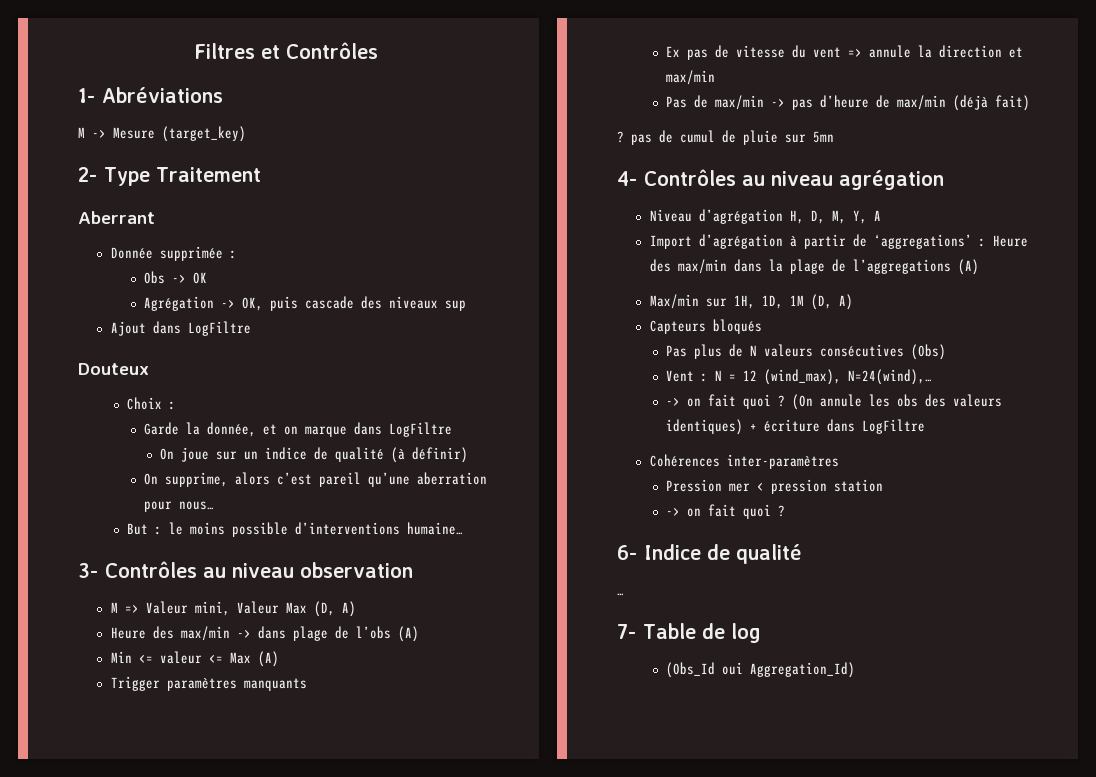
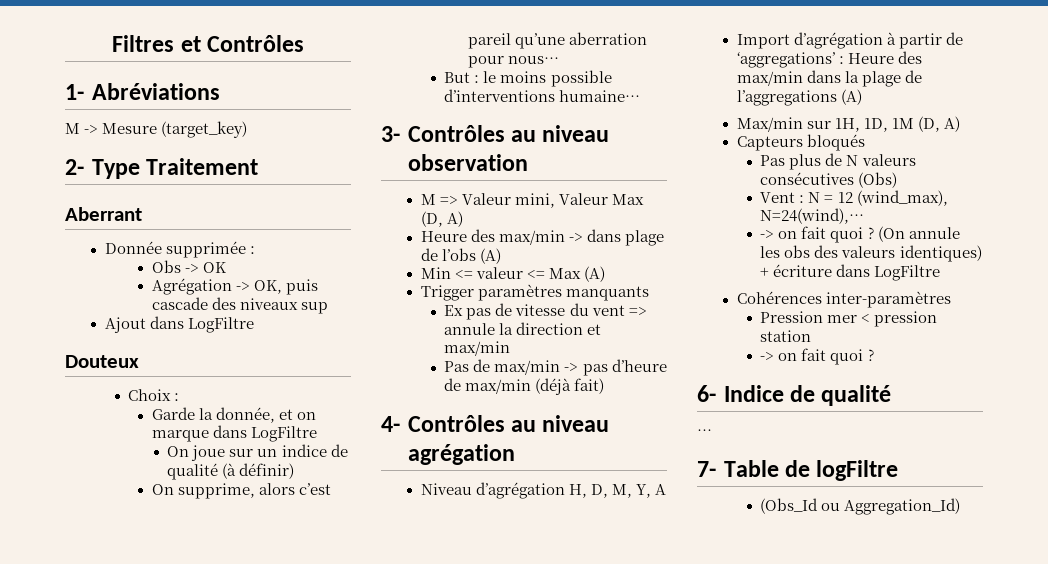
[617,130,834,145] // ? pas de cumul de pluie sur 5mn -> (605, 386) none
[731,623,762,643] log -> [816,460,899,481] logFiltre
[722,662,744,675] oui -> [821,503,841,511] ou

